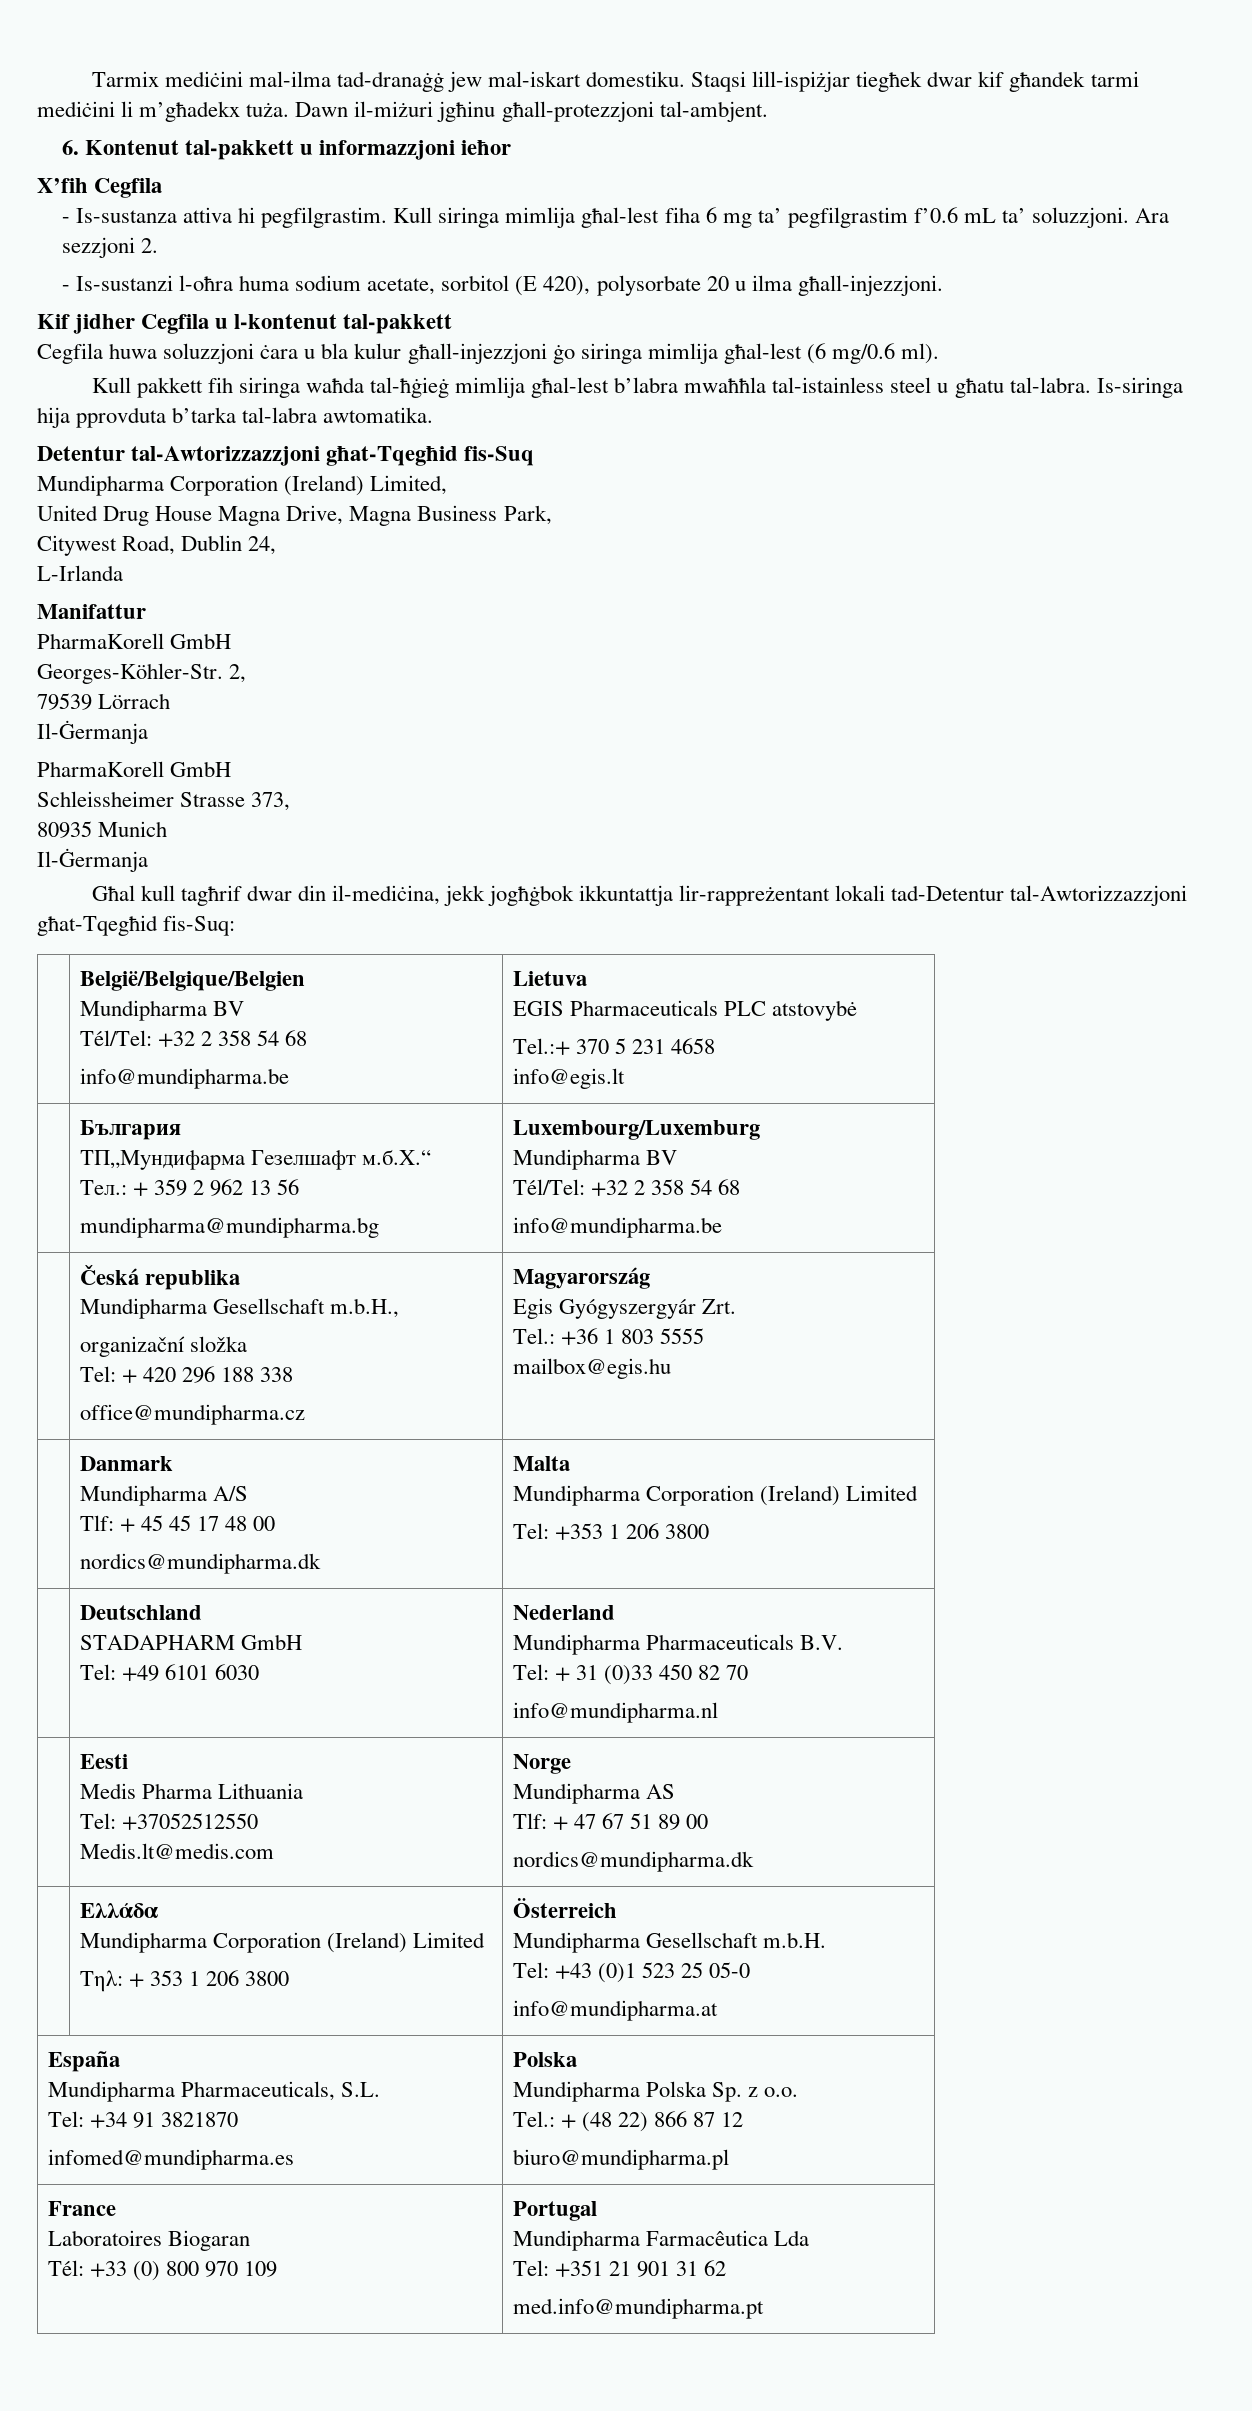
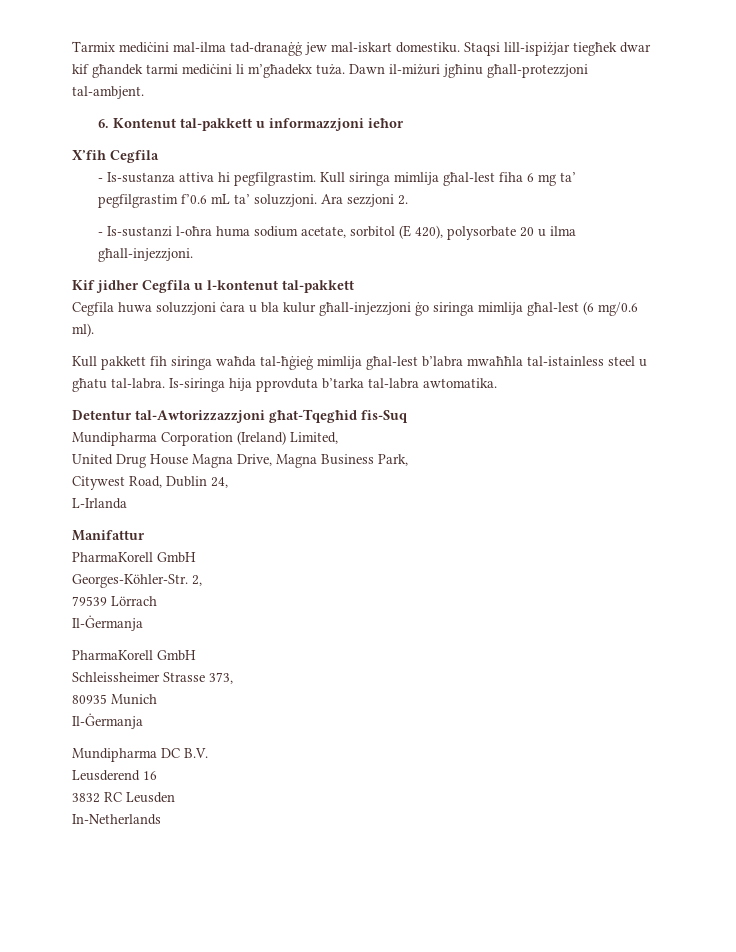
[91,885,1188,906] [37,915,236,936] [79,971,305,991] [79,1000,244,1021] [79,1030,308,1047] [79,1068,289,1089] [512,971,587,986] [512,1000,858,1021] [512,1038,716,1055] [512,1068,625,1089] [79,1120,181,1140] [79,1149,431,1170] [79,1179,300,1196] [79,1217,379,1238] [512,1120,760,1140] [512,1149,677,1170] [512,1179,741,1196] [512,1217,722,1238] [79,1264,240,1290] [79,1298,399,1319] [79,1336,247,1357] [79,1366,294,1383] [79,1404,305,1425] [512,1267,650,1289] [512,1298,736,1319] [512,1328,705,1345] [512,1358,671,1379] [79,1456,173,1471] [79,1485,248,1506] [79,1515,276,1532] [79,1553,321,1574] [512,1456,570,1471] [512,1485,919,1506] [512,1523,710,1540] [79,1605,202,1620] [79,1634,302,1650] [79,1664,260,1681] [512,1605,615,1620] [512,1634,843,1655] [512,1664,749,1685] [512,1702,718,1723] [79,1754,128,1769] [79,1783,303,1799] [79,1813,258,1830] [79,1843,274,1859] [512,1754,571,1774] [512,1783,675,1804] [512,1813,709,1830] [512,1851,754,1872] [79,1903,158,1918] [79,1932,486,1953] [79,1970,290,1992] [512,1898,617,1918] [512,1932,826,1953] [512,1962,751,1983] [512,2000,718,2021] [47,2051,120,2072] [47,2081,380,2102] [47,2111,239,2128] [47,2149,294,2170] [512,2052,577,2067] [512,2081,799,2102] [512,2111,744,2132] [512,2149,729,2170] [47,2201,116,2216] [47,2230,250,2251] [47,2260,278,2281] [512,2201,597,2221] [512,2230,809,2251] [512,2260,727,2277] [512,2298,764,2319] Għal kull tagħrif dwar din il-mediċina, jekk jogħġbok ikkuntattja lir-rappreżentant lokali tad-Detentur tal-Awtorizzazzjoni għat-Tqegħid fis-Suq: // | België/Belgique/Belgien // Mundipharma BV // Tél/Tel: +32 2 358 54 68 // info@mundipharma.be | Lietuva // EGIS Pharmaceuticals PLC atstovybė // Tel.:+ 370 5 231 4658 // info@egis.lt // | България // ТП„Мундифарма Гезелшафт м.б.Х.“ // Teл.: + 359 2 962 13 56 // mundipharma@mundipharma.bg | Luxembourg/Luxemburg // Mundipharma BV // Tél/Tel: +32 2 358 54 68 // info@mundipharma.be // | Česká republika // Mundipharma Gesellschaft m.b.H., // organizační složka // Tel: + 420 296 188 338 // office@mundipharma.cz | Magyarország // Egis Gyógyszergyár Zrt. // Tel.: +36 1 803 5555 // mailbox@egis.hu // | Danmark // Mundipharma A/S // Tlf: + 45 45 17 48 00 // nordics@mundipharma.dk | Malta // Mundipharma Corporation (Ireland) Limited // Tel: +353 1 206 3800 // | Deutschland // STADAPHARM GmbH // Tel: +49 6101 6030 | Nederland // Mundipharma Pharmaceuticals B.V. // Tel: + 31 (0)33 450 82 70 // info@mundipharma.nl // | Eesti // Medis Pharma Lithuania // Tel: +37052512550 // Medis.lt@medis.com | Norge // Mundipharma AS // Tlf: + 47 67 51 89 00 // nordics@mundipharma.dk // | Ελλάδα // Mundipharma Corporation (Ireland) Limited // Τηλ: + 353 1 206 3800 | Österreich // Mundipharma Gesellschaft m.b.H. // Tel: +43 (0)1 523 25 05-0 // info@mundipharma.at // España // Mundipharma Pharmaceuticals, S.L. // Tel: +34 91 3821870 // infomed@mundipharma.es | Polska // Mundipharma Polska Sp. z o.o. // Tel.: + (48 22) 866 87 12 // biuro@mundipharma.pl // France // Laboratoires Biogaran // Tél: +33 (0) 800 970 109 | Portugal // Mundipharma Farmacêutica Lda // Tel: +351 21 901 31 62 // med.info@mundipharma.pt -> [72,748,208,762] [72,770,157,781] [72,792,175,803] [72,814,161,825] Mundipharma DC B.V. // Leusderend 16 // 3832 RC Leusden // In-Netherlands

